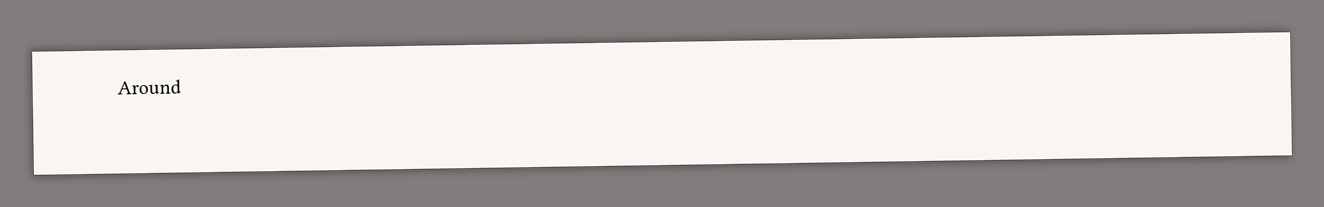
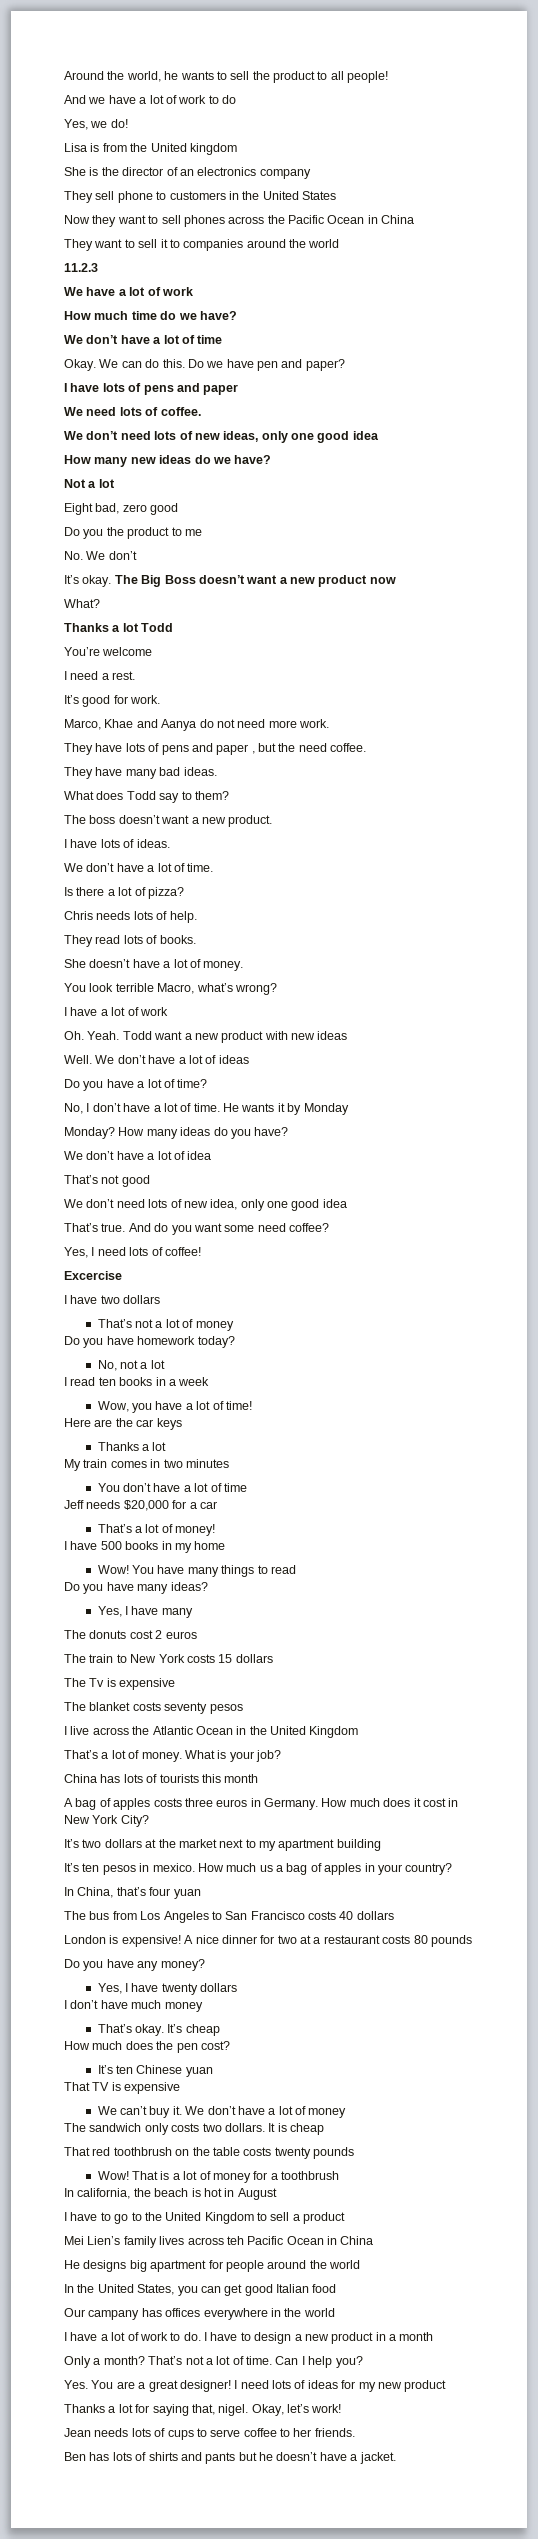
(182, 87) none -> [107,71,389,83] [64,95,236,104] [64,119,128,130] [64,143,237,155] [64,167,311,179] [64,191,336,203] [64,215,415,227] [64,239,340,251] [64,263,98,272] [64,287,193,296] [64,311,237,320] [64,335,223,344] [64,359,345,371] [64,383,239,395] [64,407,201,416] [64,431,379,443] [64,455,272,467] [64,479,115,488] [64,503,179,515] [64,527,202,539] [64,551,137,560] [64,575,396,587] [64,599,100,608] [64,623,174,632] [64,647,153,656] [64,671,136,680] [64,695,161,707] [64,719,329,731] [64,743,367,755] [64,767,217,779] [64,791,229,803] [64,815,273,827] [64,839,170,848] [64,863,214,872] [64,887,184,899] [64,911,197,923] [64,935,196,947] [64,959,244,971] [64,983,277,995] [64,1007,168,1016] [64,1031,348,1043] [64,1055,249,1064] [64,1079,208,1091] [64,1103,349,1115] [64,1127,289,1139] [64,1151,212,1160] [64,1175,150,1187] [64,1199,347,1211] [64,1223,329,1235] [64,1247,201,1258] [64,1271,122,1280] [64,1295,161,1304] [97,1319,234,1331] [64,1336,235,1348] [97,1360,165,1371] [64,1377,210,1386] [97,1401,252,1413] [64,1418,182,1430] [97,1442,167,1451] [64,1459,229,1471] [97,1483,247,1492] [64,1500,217,1511] [97,1524,216,1536] [64,1541,226,1553] [97,1565,296,1577] [64,1582,208,1594] [97,1606,193,1618] [64,1630,197,1639] [64,1654,273,1663] [64,1678,176,1690] [64,1702,243,1714] [64,1726,359,1738] [64,1750,281,1762] [64,1774,259,1783] [64,1798,459,1810] [64,1815,149,1827] [64,1839,381,1851] [64,1863,453,1875] [64,1887,201,1899] [64,1911,394,1923] [64,1935,472,1947] [64,1959,205,1971] [97,1983,238,1995] [64,2000,203,2012] [97,2024,220,2036] [64,2041,230,2053] [97,2065,213,2077] [64,2082,181,2094] [97,2106,347,2118] [64,2123,324,2135] [64,2147,354,2159] [97,2171,340,2183] [64,2188,277,2200] [64,2212,346,2224] [64,2236,374,2248] [64,2260,360,2272] [64,2284,337,2296] [64,2308,335,2320] [64,2332,434,2344] [64,2356,363,2368] [64,2380,447,2392] [64,2404,342,2416] [64,2428,355,2440] [64,2452,396,2464] the world, he wants to sell the product to all people! // And we have a lot of work to do // Yes, we do! // Lisa is from the United kingdom // She is the director of an electronics company // They sell phone to customers in the United States // Now they want to sell phones across the Pacific Ocean in China // They want to sell it to companies around the world // 11.2.3 // We have a lot of work // How much time do we have? // We don’t have a lot of time // Okay. We can do this. Do we have pen and paper? // I have lots of pens and paper // We need lots of coffee. // We don’t need lots of new ideas, only one good idea // How many new ideas do we have? // Not a lot // Eight bad, zero good // Do you the product to me // No. We don’t // It’s okay. The Big Boss doesn’t want a new product now // What? // Thanks a lot Todd // You’re welcome // I need a rest. // It’s good for work. // Marco, Khae and Aanya do not need more work. // They have lots of pens and paper , but the need coffee. // They have many bad ideas. // What does Todd say to them? // The boss doesn’t want a new product. // I have lots of ideas. // We don’t have a lot of time. // Is there a lot of pizza? // Chris needs lots of help. // They read lots of books. // She doesn’t have a lot of money. // You look terrible Macro, what’s wrong? // I have a lot of work // Oh. Yeah. Todd want a new product with new ideas // Well. We don’t have a lot of ideas // Do you have a lot of time? // No, I don’t have a lot of time. He wants it by Monday // Monday? How many ideas do you have? // We don’t have a lot of idea // That’s not good // We don’t need lots of new idea, only one good idea // That’s true. And do you want some need coffee? // Yes, I need lots of coffee! // Excercise // I have two dollars // That’s not a lot of money // Do you have homework today? // No, not a lot // I read ten books in a week // Wow, you have a lot of time! // Here are the car keys // Thanks a lot // My train comes in two minutes // You don’t have a lot of time // Jeff needs $20,000 for a car // That’s a lot of money! // I have 500 books in my home // Wow! You have many things to read // Do you have many ideas? // Yes, I have many // The donuts cost 2 euros // The train to New York costs 15 dollars // The Tv is expensive // The blanket costs seventy pesos // I live across the Atlantic Ocean in the United Kingdom // That’s a lot of money. What is your job? // China has lots of tourists this month // A bag of apples costs three euros in Germany. How much does it cost in New York City? // It’s two dollars at the market next to my apartment building // It’s ten pesos in mexico. How much us a bag of apples in your country? // In China, that’s four yuan // The bus from Los Angeles to San Francisco costs 40 dollars // London is expensive! A nice dinner for two at a restaurant costs 80 pounds // Do you have any money? // Yes, I have twenty dollars // I don’t have much money // That’s okay. It’s cheap // How much does the pen cost? // It’s ten Chinese yuan // That TV is expensive // We can’t buy it. We don’t have a lot of money // The sandwich only costs two dollars. It is cheap // That red toothbrush on the table costs twenty pounds // Wow! That is a lot of money for a toothbrush // In california, the beach is hot in August // I have to go to the United Kingdom to sell a product // Mei Lien’s family lives across teh Pacific Ocean in China // He designs big apartment for people around the world // In the United States, you can get good Italian food // Our campany has offices everywhere in the world // I have a lot of work to do. I have to design a new product in a month // Only a month? That’s not a lot of time. Can I help you? // Yes. You are a great designer! I need lots of ideas for my new product // Thanks a lot for saying that, nigel. Okay, let’s work! // Jean needs lots of cups to serve coffee to her friends. // Ben has lots of shirts and pants but he doesn’t have a jacket.

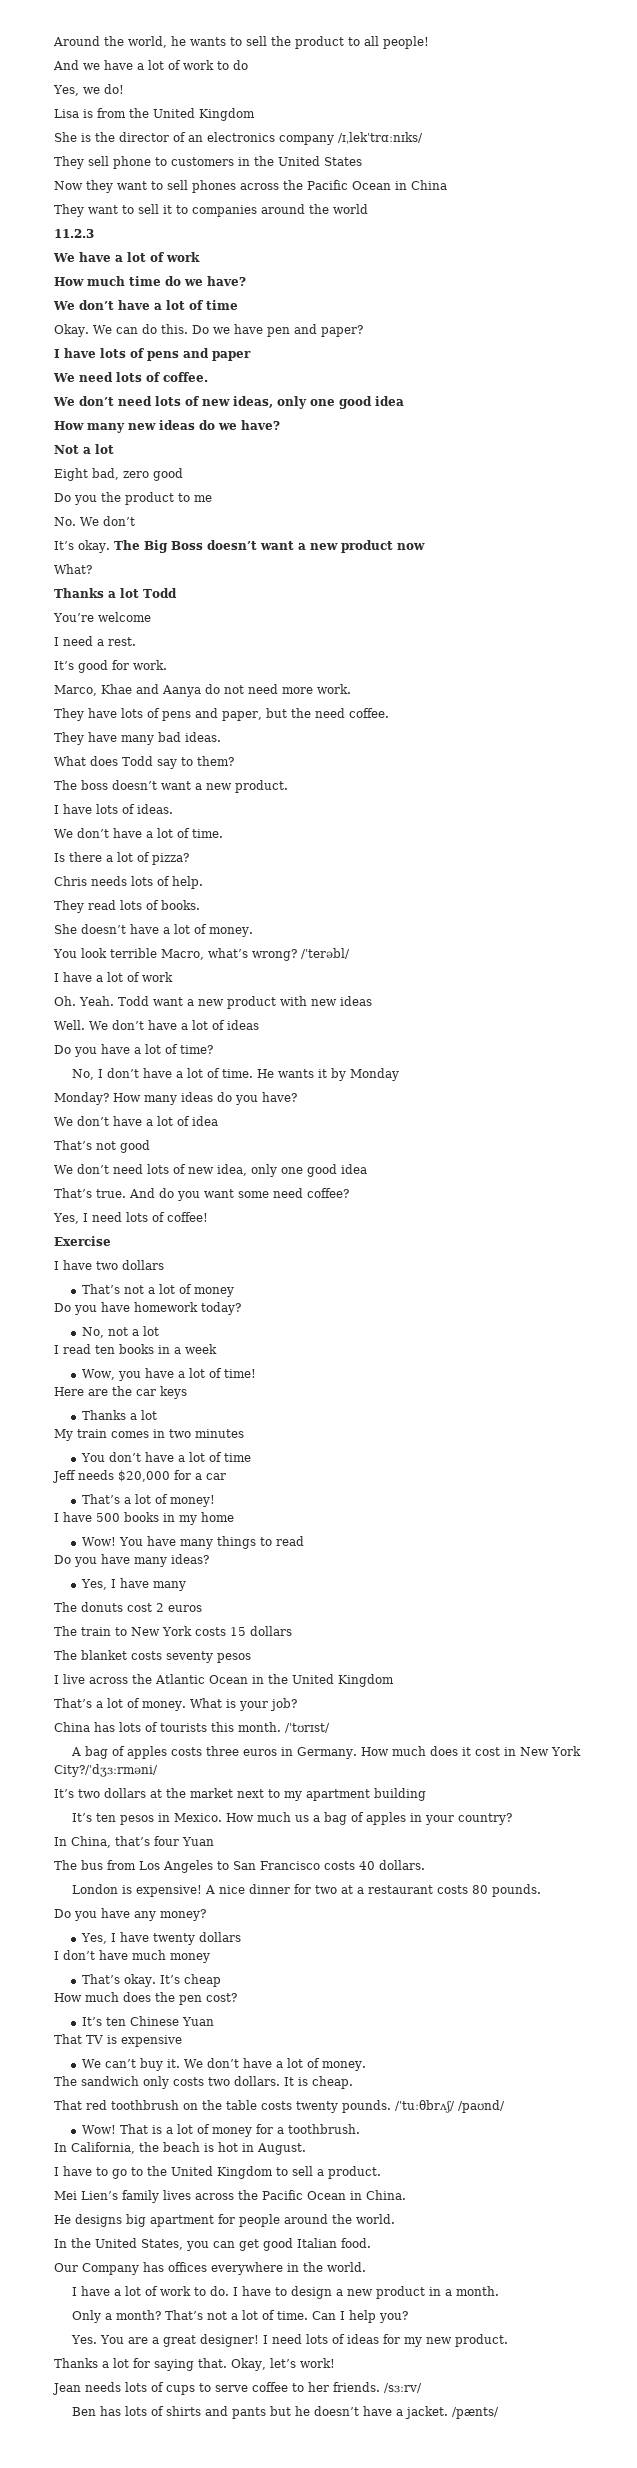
[189,143,237,155] kingdom -> [199,108,255,121] Kingdom
(311, 174) none -> [338,132,423,144] /ɪˌlekˈtrɑːnɪks/
[216,744,255,755] paper , -> [222,711,262,721] paper,
(277, 989) none -> [301,948,350,959] /ˈterəbl/
[64,1271,122,1280] Excercise -> [54,1236,111,1246] Exercise
[64,1678,176,1690] // The Tv is expensive -> (292, 1631) none
[224,1774,259,1783] month -> [238,1722,330,1733] month. /ˈtʊrɪst/
[120,1815,149,1827] City? -> [54,1764,158,1777] City?/ˈdʒɜːrməni/
[152,1863,195,1872] mexico. -> [173,1813,222,1822] Mexico.
[173,1889,201,1899] yuan -> [182,1837,214,1846] Yuan
[356,1911,394,1920] dollars -> [379,1860,425,1870] dollars.
[430,1935,472,1947] pounds -> [491,1884,541,1897] pounds.
[185,2067,213,2077] yuan -> [181,2017,214,2026] Yuan
[308,2108,347,2118] money -> [321,2061,366,2071] money.
[290,2123,324,2135] cheap -> [312,2076,353,2089] cheap.
[313,2147,354,2159] pounds -> [342,2100,505,2113] pounds. /ˈtuːθbrʌʃ/ /paʊnd/
[281,2171,340,2180] [64,2188,131,2199] toothbrush // In california, -> [287,2124,360,2134] [54,2142,135,2154] toothbrush. // In California,
[237,2188,277,2200] August -> [257,2143,306,2155] August.
[303,2212,346,2224] product -> [328,2166,381,2179] product.
[226,2236,374,2245] teh Pacific Ocean in China -> [238,2190,406,2200] the Pacific Ocean in China.
[329,2260,360,2269] world -> [356,2214,395,2224] world.
[312,2284,337,2293] food -> [341,2238,371,2248] food.
[88,2310,140,2320] campany -> [82,2263,139,2275] Company
[303,2308,335,2317] world -> [327,2262,366,2272] world.
[399,2332,434,2341] month -> [455,2286,499,2296] month.
[404,2380,447,2392] product -> [454,2334,508,2347] product.
[191,2404,249,2416] that, nigel. -> [198,2358,227,2368] that.
(355, 2432) none -> [384,2383,422,2393] /sɜːrv/
(396, 2458) none -> [451,2407,499,2419] /pænts/

